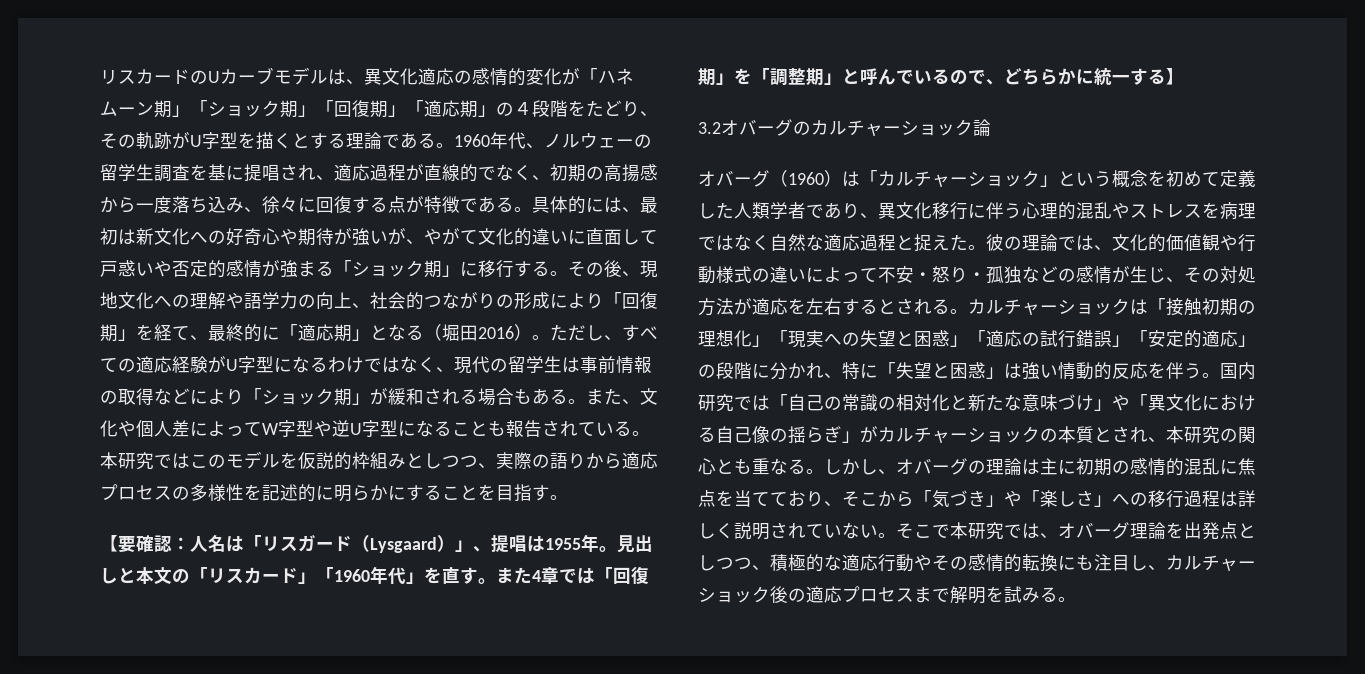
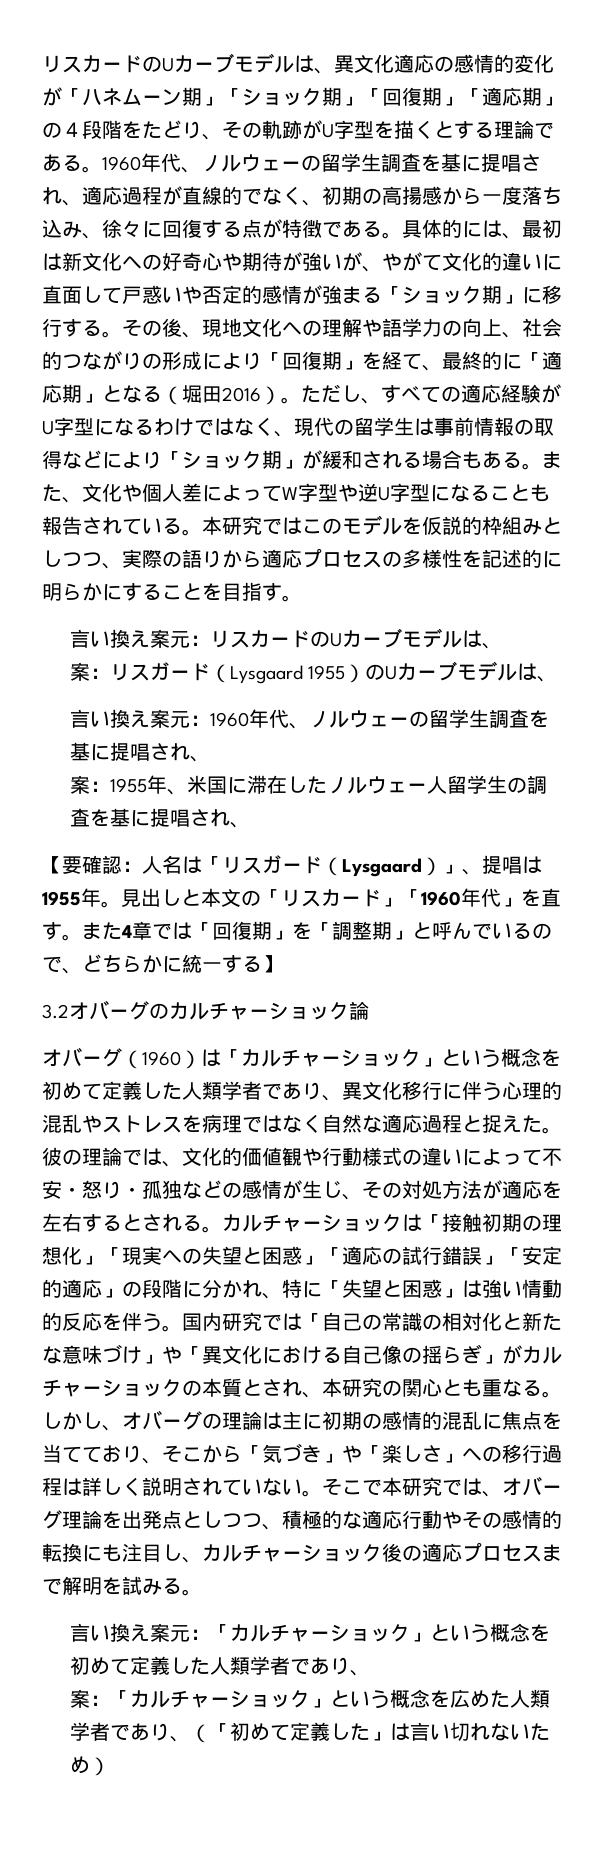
(568, 497) none -> [69,628,502,649] [69,661,557,684] [69,709,549,729] [69,742,210,762] [69,775,547,795] [69,808,250,828] // 言い換え案元：リスカードのUカーブモデルは、 // 案：リスガード（Lysgaard 1955）のUカーブモデルは、 // 言い換え案元：1960年代、ノルウェーの留学生調査を基に提唱され、 // 案：1955年、米国に滞在したノルウェー人留学生の調査を基に提唱され、
(1076, 599) none -> [69,1623,550,1643] [69,1656,370,1676] [69,1689,550,1709] [69,1722,550,1743] [69,1756,110,1776] // 言い換え案元：「カルチャーショック」という概念を初めて定義した人類学者であり、 // 案：「カルチャーショック」という概念を広めた人類学者であり、（「初めて定義した」は言い切れないため）

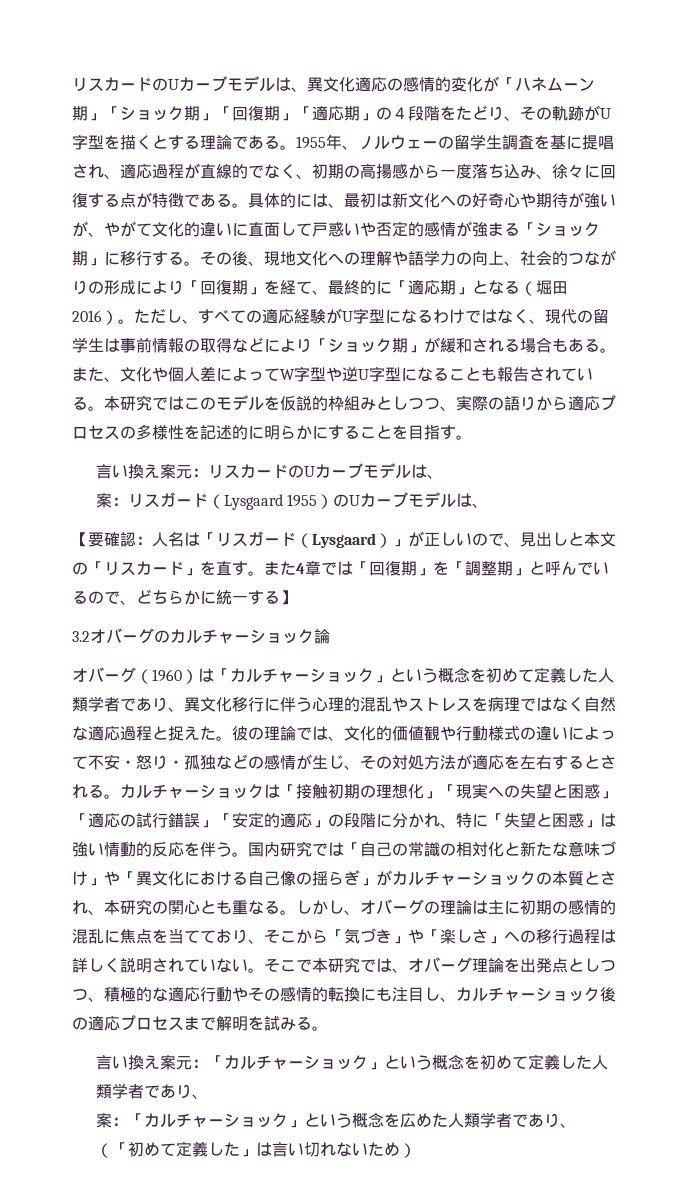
[102,153,181,172] 1960年代 -> [296,134,342,150] 1955年
[69,709,549,729] [69,742,210,762] [69,775,547,795] [69,808,250,828] // 言い換え案元：1960年代、ノルウェーの留学生調査を基に提唱され、 // 案：1955年、米国に滞在したノルウェー人留学生の調査を基に提唱され、 -> (489, 505) none
[462,855,542,875] [42,888,121,908] 、提唱は1955年。 -> [408,531,520,547] が正しいので、
[401,888,521,907] 「1960年代」 -> (200, 572) none

